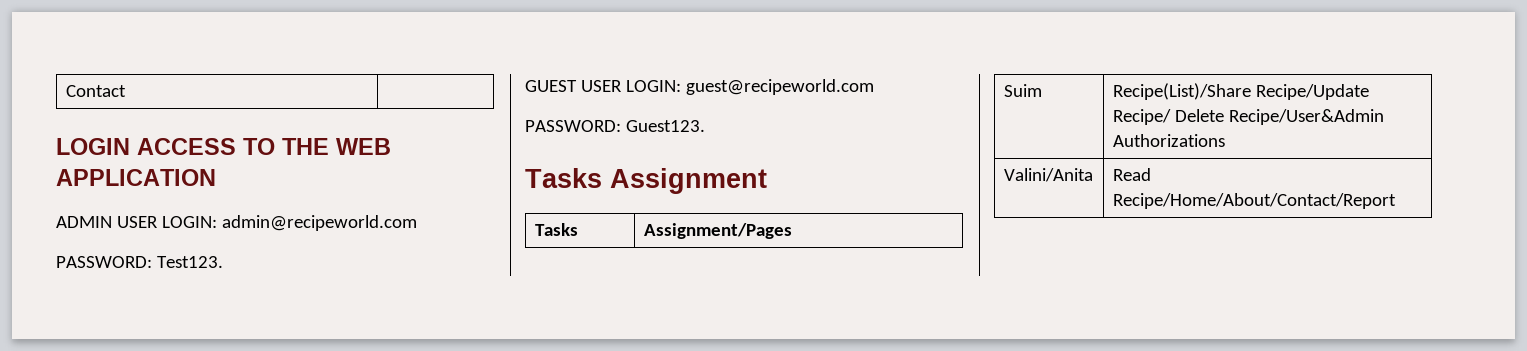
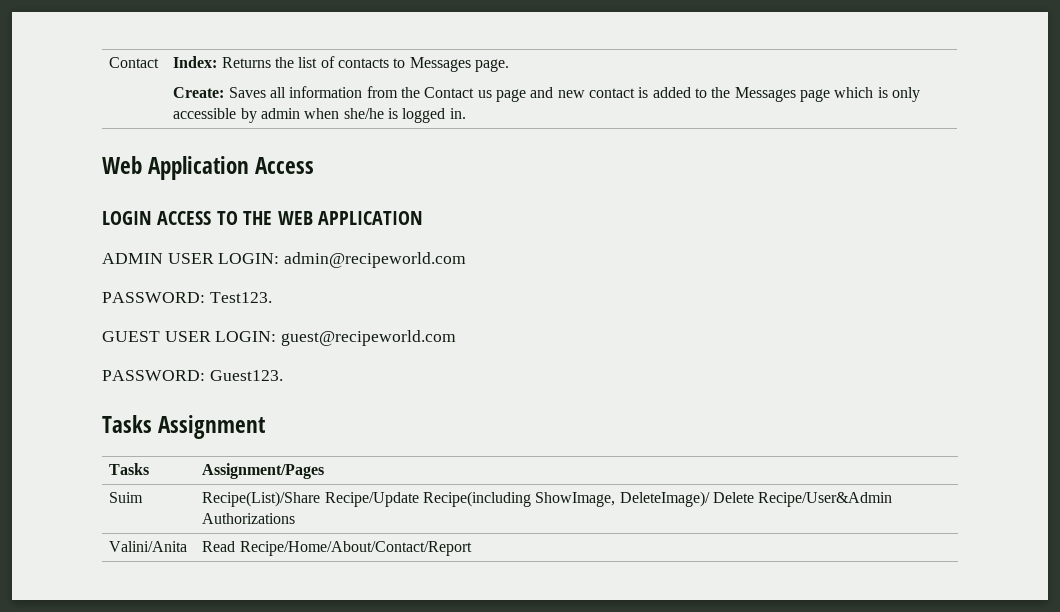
(126, 91) none -> [173,56,509,72] [173,86,920,102] [173,108,466,123] [102,156,315,180] Index: Returns the list of contacts to Messages page. // Create: Saves all information from the Contact us page and new contact is added to the Messages page which is only accessible by admin when she/he is logged in. // Web Application Access
[1112,109,1171,125] Recipe/ -> [423,491,710,507] Recipe(including ShowImage, DeleteImage)/

